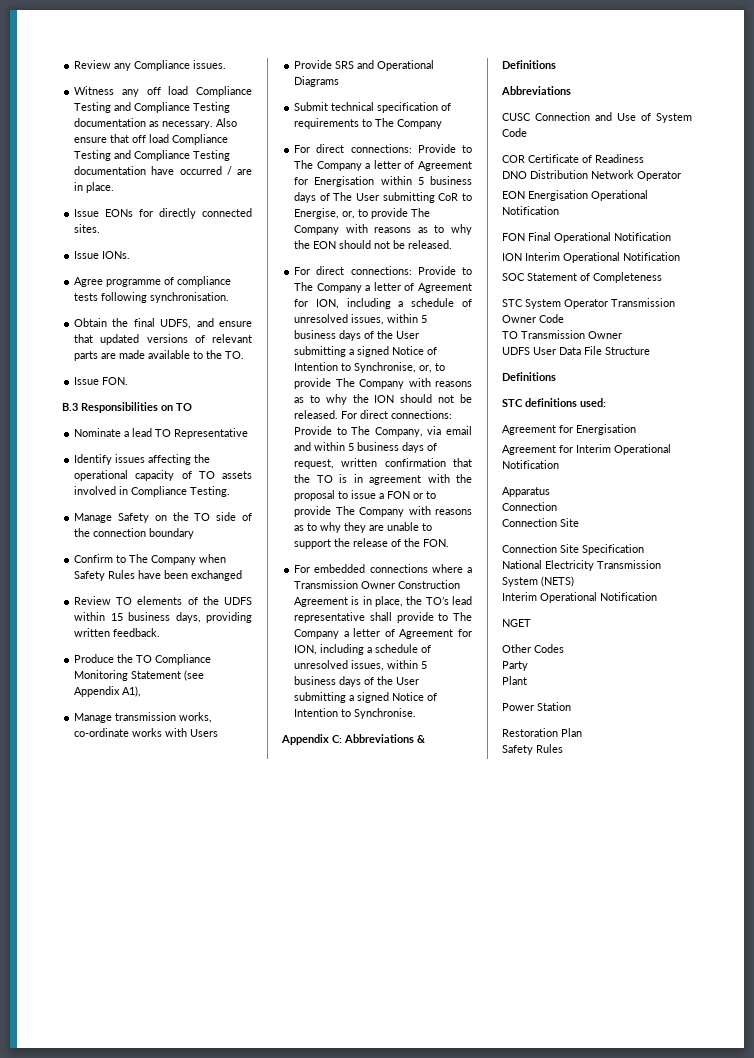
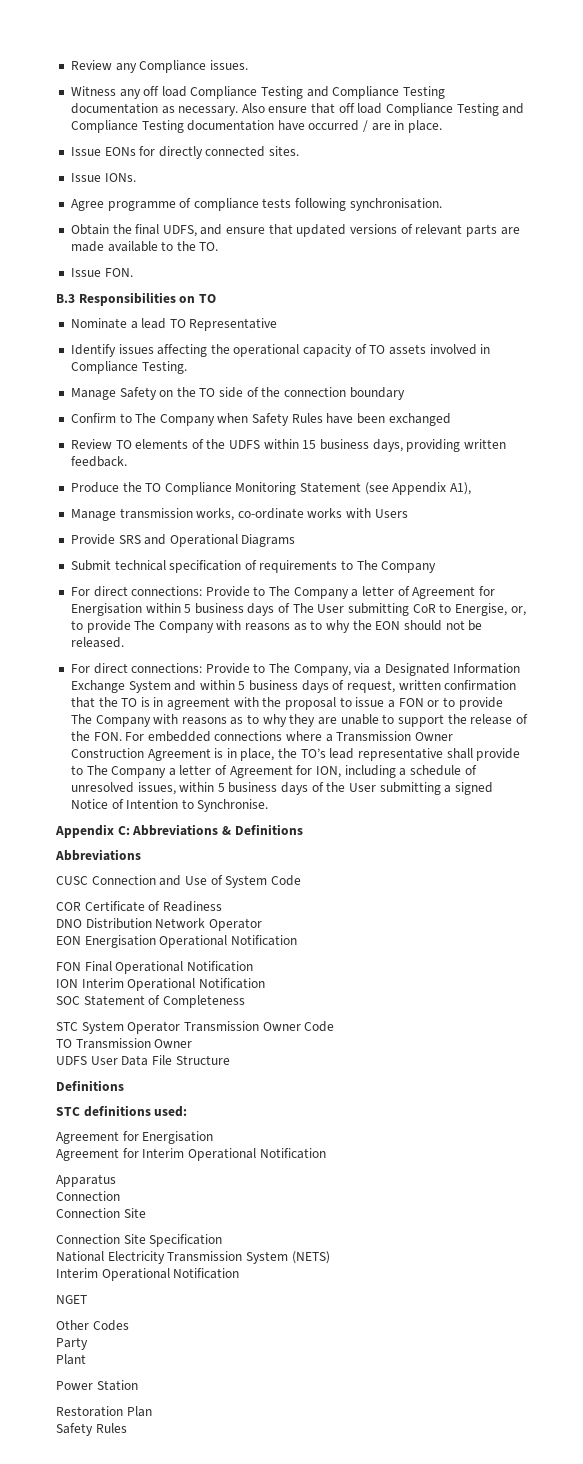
[316,282,472,293] [294,298,472,309] [294,314,428,325] [294,330,420,341] [294,346,438,357] [294,362,446,373] [294,378,472,389] [294,394,472,405] [294,410,453,419] [294,426,472,437] Company a letter of Agreement for ION, including a schedule of unresolved issues, within 5 business days of the User submitting a signed Notice of Intention to Synchronise, or, to provide The Company with reasons as to why the ION should not be released. For direct connections: Provide to The Company, via email -> [293,663,521,676] [70,680,171,693] Company, via a Designated Information Exchange System
(450, 543) // -> (122, 736) none

